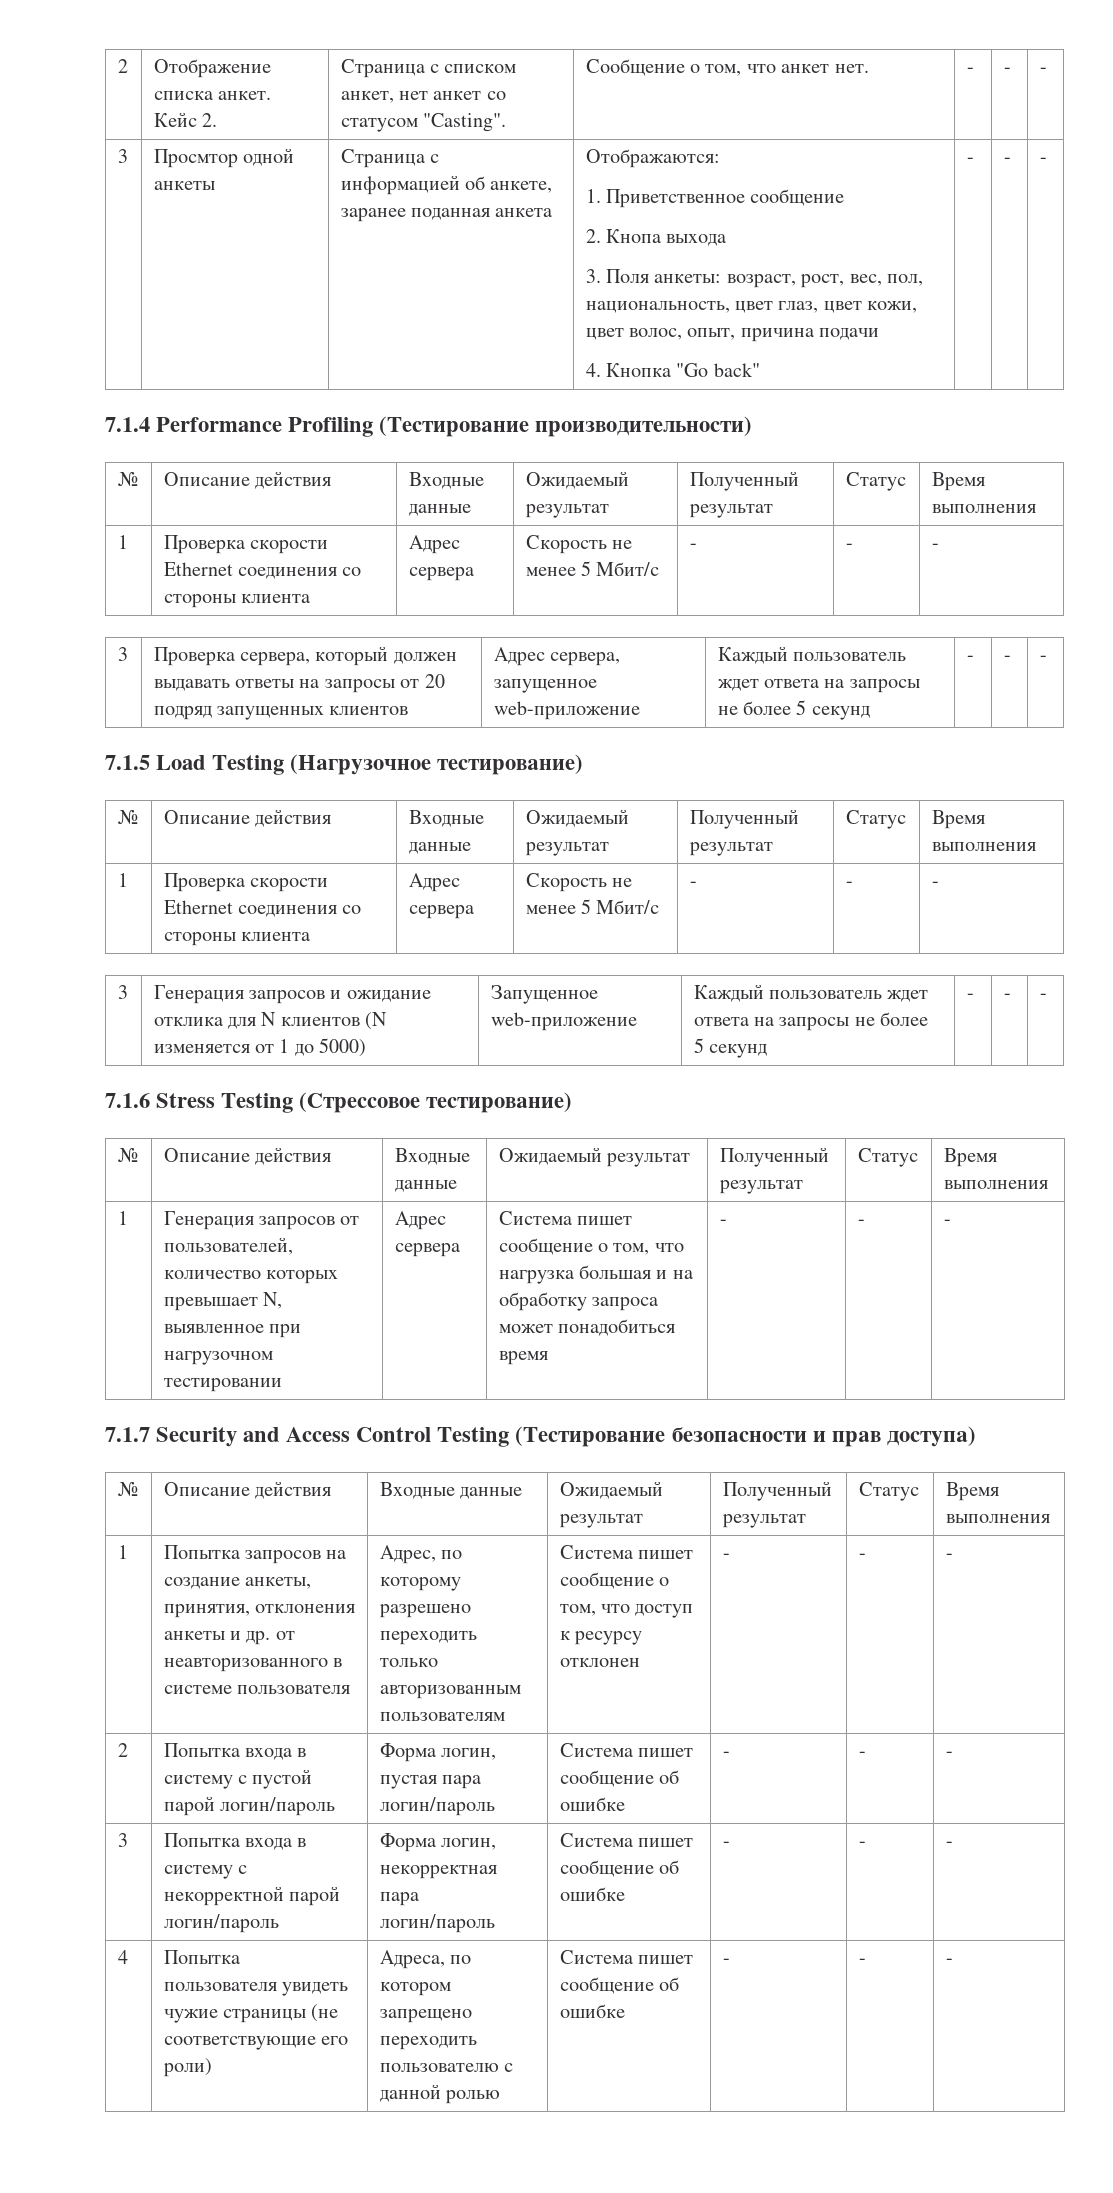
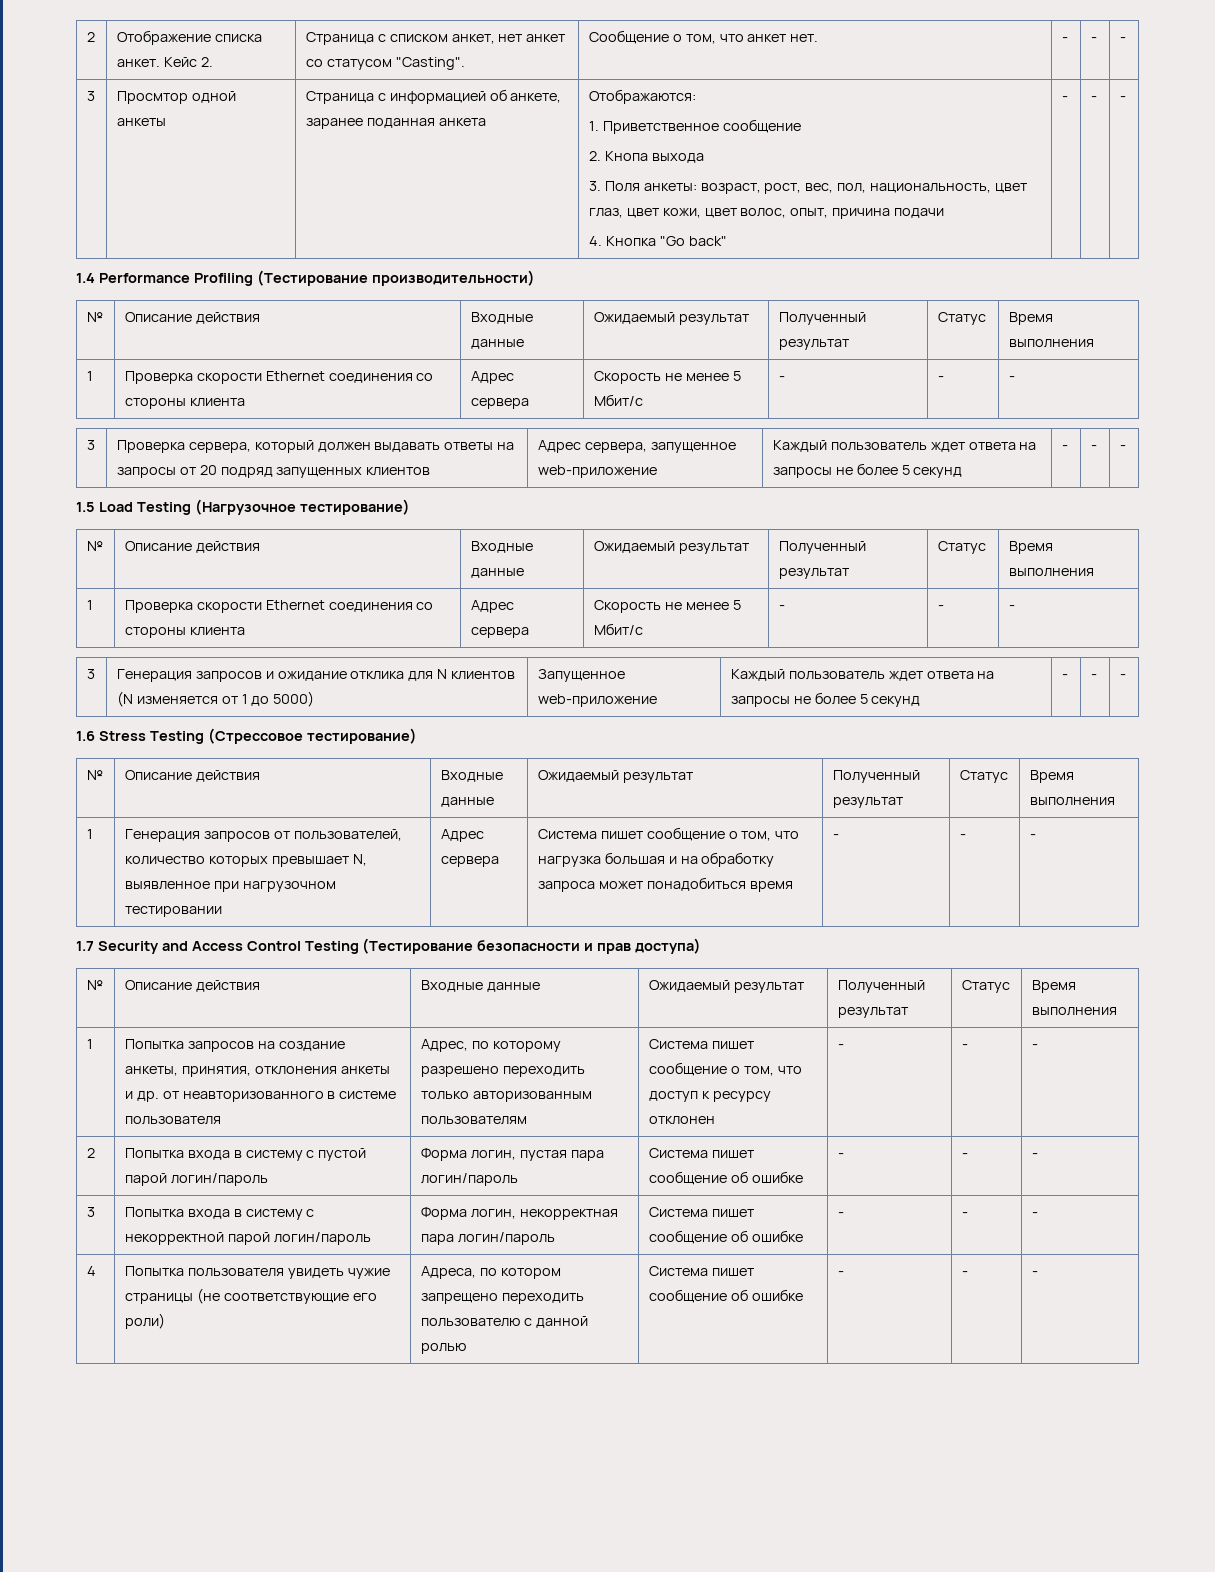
[105,417,150,432] 7.1.4 -> [76,273,95,283] 1.4
[105,755,150,770] 7.1.5 -> [76,502,95,512] 1.5
[105,1093,150,1108] 7.1.6 -> [76,731,95,741] 1.6
[105,1427,150,1442] 7.1.7 -> [76,941,94,951] 1.7

